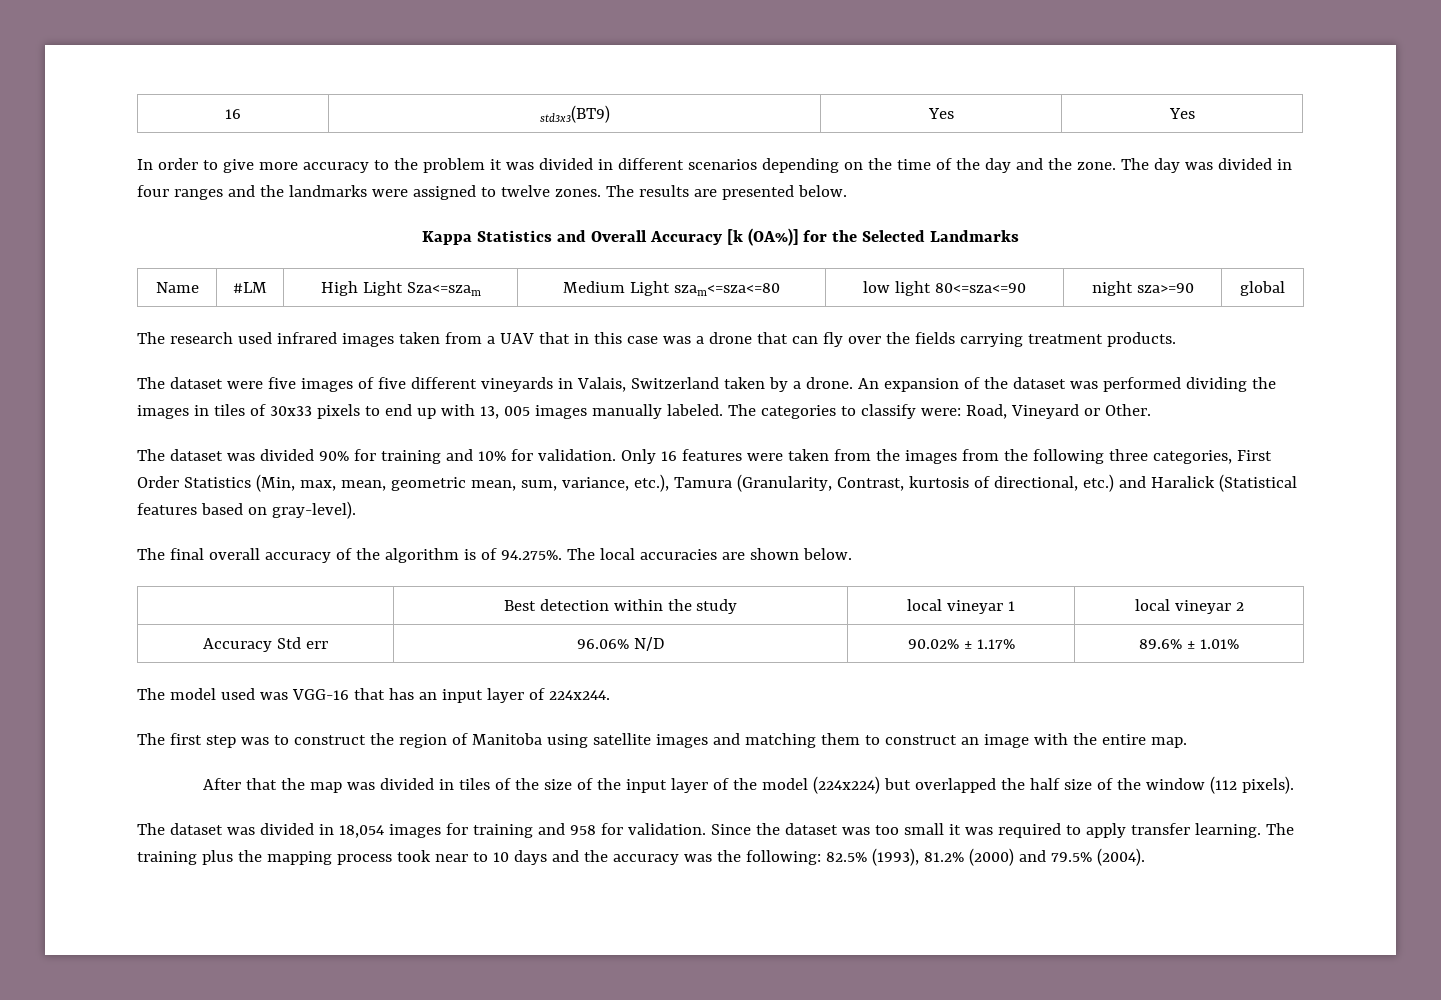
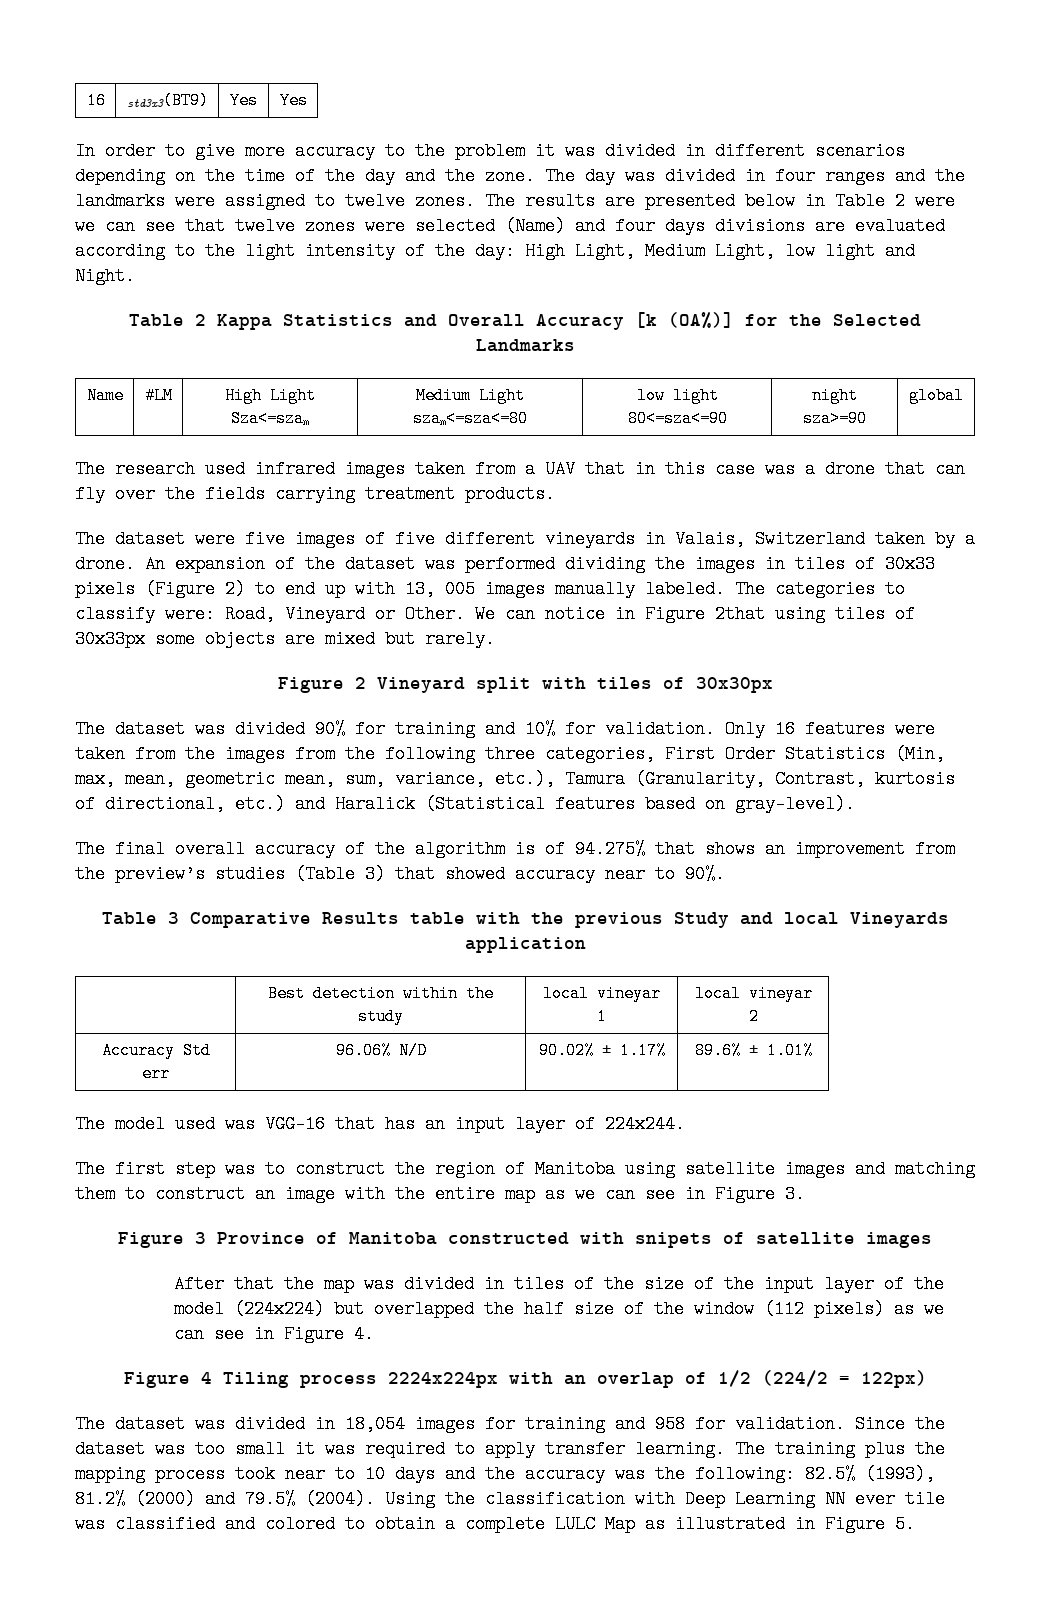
[797,185,847,197] below. // -> [745,192,955,210] [75,217,945,235] [75,242,915,260] [75,267,135,285] [129,314,206,327] below in Table 2 were we can see that twelve zones were selected (Name) and four days divisions are evaluated according to the light intensity of the day: High Light, Medium Light, low light and Night. // Table 2
(360, 411) none -> [145,580,245,598] (Figure 2)
(1151, 410) none -> [475,605,915,623] [75,630,495,648] [277,677,773,693] We can notice in Figure 2that using tiles of 30x33px some objects are mixed but rarely. // Figure 2 Vineyard split with tiles of 30x30px
[500,548,852,560] 94.275%. The local accuracies are shown below. -> [575,840,955,858] [75,865,725,883] [101,912,949,928] [464,937,586,953] 94.275% that shows an improvement from the preview’s studies (Table 3) that showed accuracy near to 90%. // Table 3 Comparative Results table with the previous Study and local Vineyards application
[1150,737,1187,748] map. -> [505,1185,805,1203] [118,1232,932,1248] map as we can see in Figure 3. // Figure 3 Province of Manitoba constructed with snipets of satellite images
[1241,776,1294,794] pixels). -> [813,1300,944,1318] [173,1325,374,1343] [123,1370,927,1388] pixels) as we can see in Figure 4. // Figure 4 Tiling process 2224x224px with an overlap of 1/2 (224/2 = 122px)
(1145, 857) none -> [385,1490,945,1508] [75,1515,915,1533] Using the classification with Deep Learning NN ever tile was classified and colored to obtain a complete LULC Map as illustrated in Figure 5.

